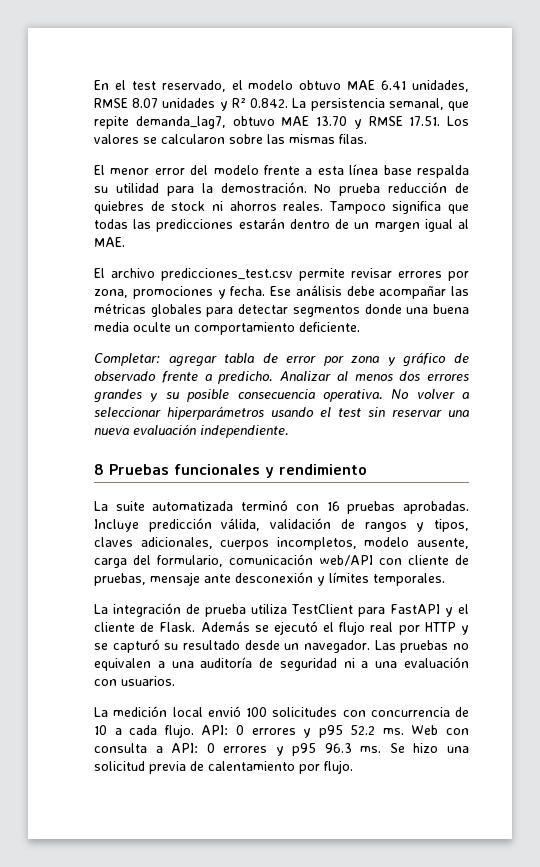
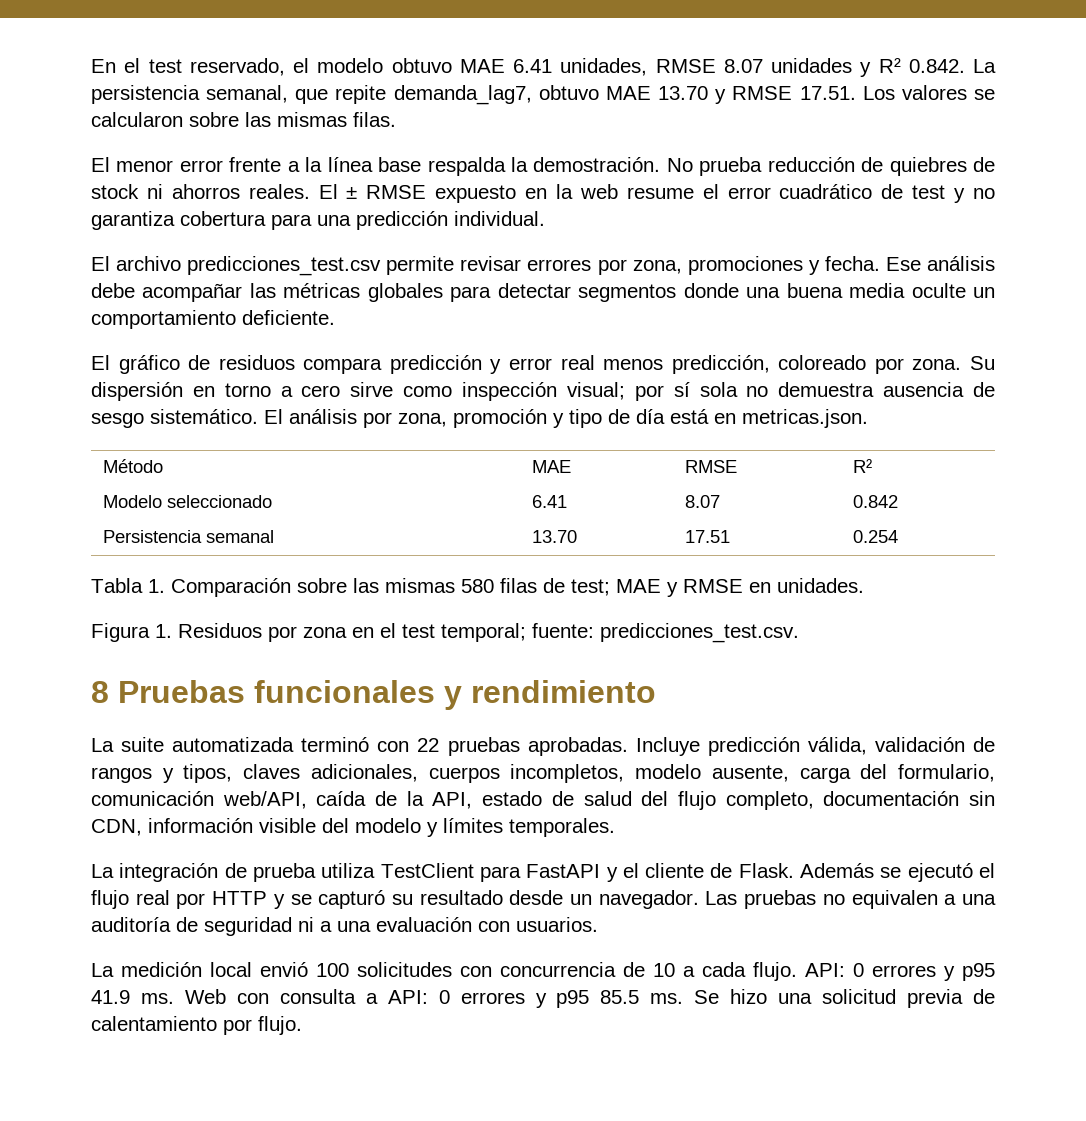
[190,165,344,175] del modelo frente a esta -> [229,157,323,172] frente a la
[94,183,194,196] su utilidad para -> (506, 166) none
[328,201,469,214] [94,218,470,232] [94,237,125,247] Tampoco significa que todas las predicciones estarán dentro de un margen igual al MAE. -> [318,184,996,203] [91,211,545,230] El ± RMSE expuesto en la web resume el error cuadrático de test y no garantiza cobertura para una predicción individual.
[94,352,469,367] [94,371,469,384] [94,389,469,403] [94,406,469,420] [94,424,289,438] Completar: agregar tabla de error por zona y gráfico de observado frente a predicho. Analizar al menos dos errores grandes y su posible consecuencia operativa. No volver a seleccionar hiperparámetros usando el test sin reservar una nueva evaluación independiente. -> [91,355,995,374] [91,382,996,401] [91,409,868,428] [103,459,164,473] [532,460,572,473] [685,460,738,473] [853,459,873,473] [103,495,273,508] [532,495,568,508] [685,495,721,508] [853,495,899,508] [103,530,275,543] [532,530,578,543] [685,530,731,543] [853,530,899,543] [91,578,864,597] [91,623,799,643] El gráfico de residuos compara predicción y error real menos predicción, coloreado por zona. Su dispersión en torno a cero sirve como inspección visual; por sí sola no demuestra ausencia de sesgo sistemático. El análisis por zona, promoción y tipo de día está en metricas.json. // Método | MAE | RMSE | R² // Modelo seleccionado | 6.41 | 8.07 | 0.842 // Persistencia semanal | 13.70 | 17.51 | 0.254 // Tabla 1. Comparación sobre las mismas 580 filas de test; MAE y RMSE en unidades. // Figura 1. Residuos por zona en el test temporal; fuente: predicciones_test.csv.
[326,501,340,511] 16 -> [417,738,440,752] 22
[319,555,469,566] [94,572,313,586] web/API con cliente de pruebas, mensaje ante desconexión -> [222,791,996,810] [91,818,421,836] web/API, caída de la API, estado de salud del flujo completo, documentación sin CDN, información visible del modelo
[350,725,376,735] 52.2 -> [91,990,130,1004] 41.9
[324,743,352,753] 96.3 -> [600,990,640,1004] 85.5

